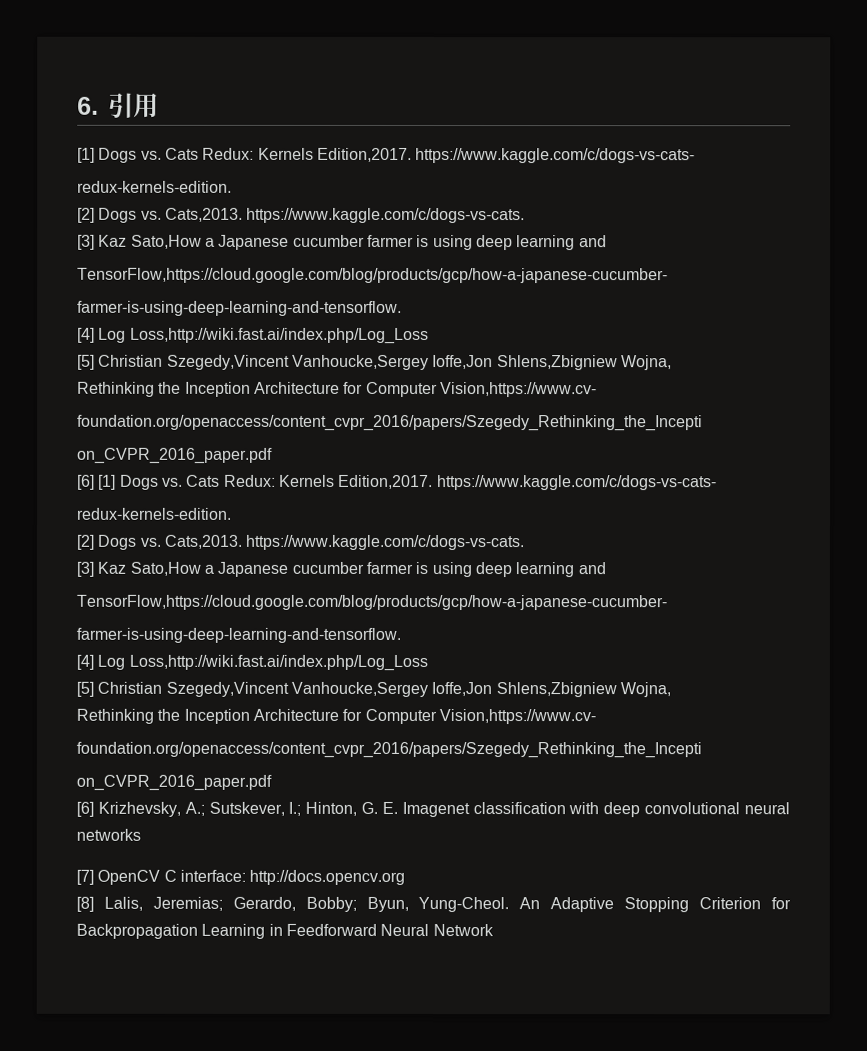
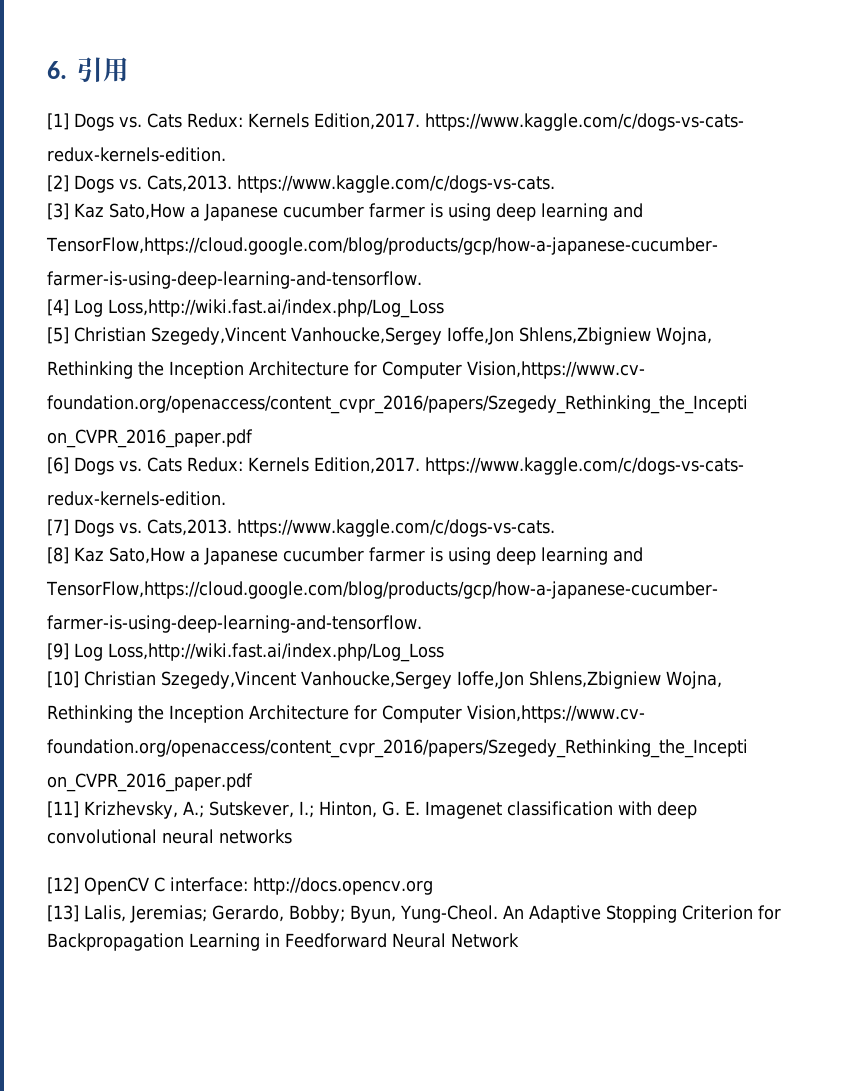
[98,474,717,491] [77,507,232,520] [76,534,525,551] [76,561,94,577] [1] Dogs vs. Cats Redux: Kernels Edition,2017. https://www.kaggle.com/c/dogs-vs-cats- // redux-kernels-edition. // [2] Dogs vs. Cats,2013. https://www.kaggle.com/c/dogs-vs-cats. // [3] -> [74,457,744,475] [47,491,226,506] [47,519,555,537] [47,547,69,564] Dogs vs. Cats Redux: Kernels Edition,2017. https://www.kaggle.com/c/dogs-vs-cats- // redux-kernels-edition. // [7] Dogs vs. Cats,2013. https://www.kaggle.com/c/dogs-vs-cats. // [8]
[76,654,428,671] [76,681,94,697] [4] Log Loss,http://wiki.fast.ai/index.php/Log_Loss // [5] -> [47,643,444,662] [47,671,79,688] [9] Log Loss,http://wiki.fast.ai/index.php/Log_Loss // [10]
[76,801,94,817] [6] -> [47,801,79,818] [11]
[76,869,94,885] [7] -> [47,877,79,894] [12]
[76,896,94,912] [8] -> [47,905,79,922] [13]

